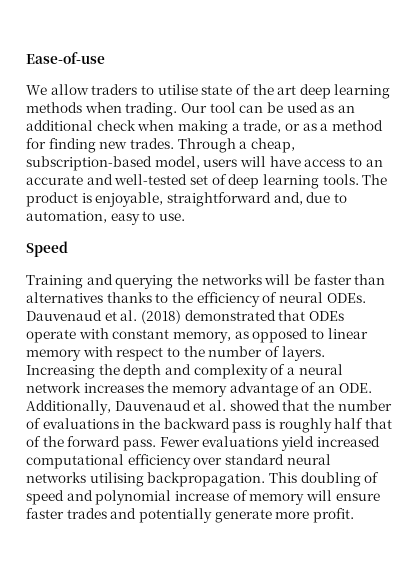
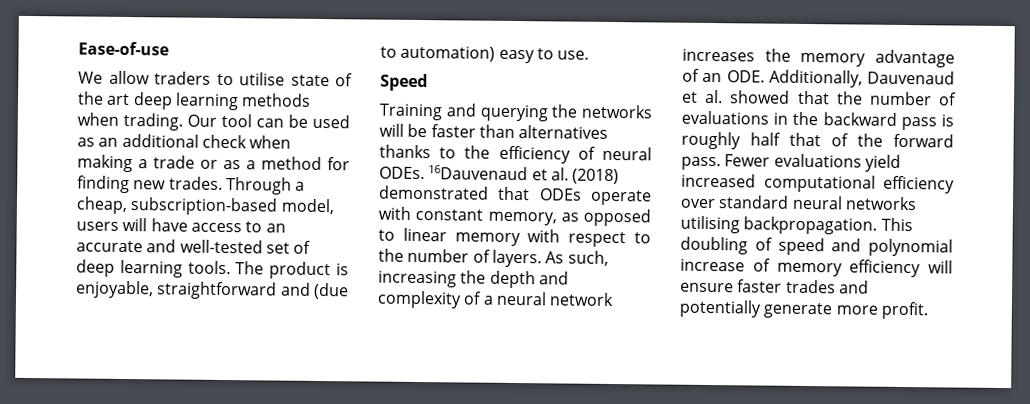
[243,120,282,133] trade, -> [153,155,195,169] trade
[273,192,347,205] [26,211,107,223] and, due to automation, -> [280,282,349,300] [380,45,496,62] and (due to automation)
[26,310,102,321] Dauvenaud -> [428,165,529,181] 16Dauvenaud
[26,365,95,379] Increasing -> [545,250,609,266] [378,270,457,288] As such, increasing
(305, 499) none -> [849,259,922,278] efficiency

